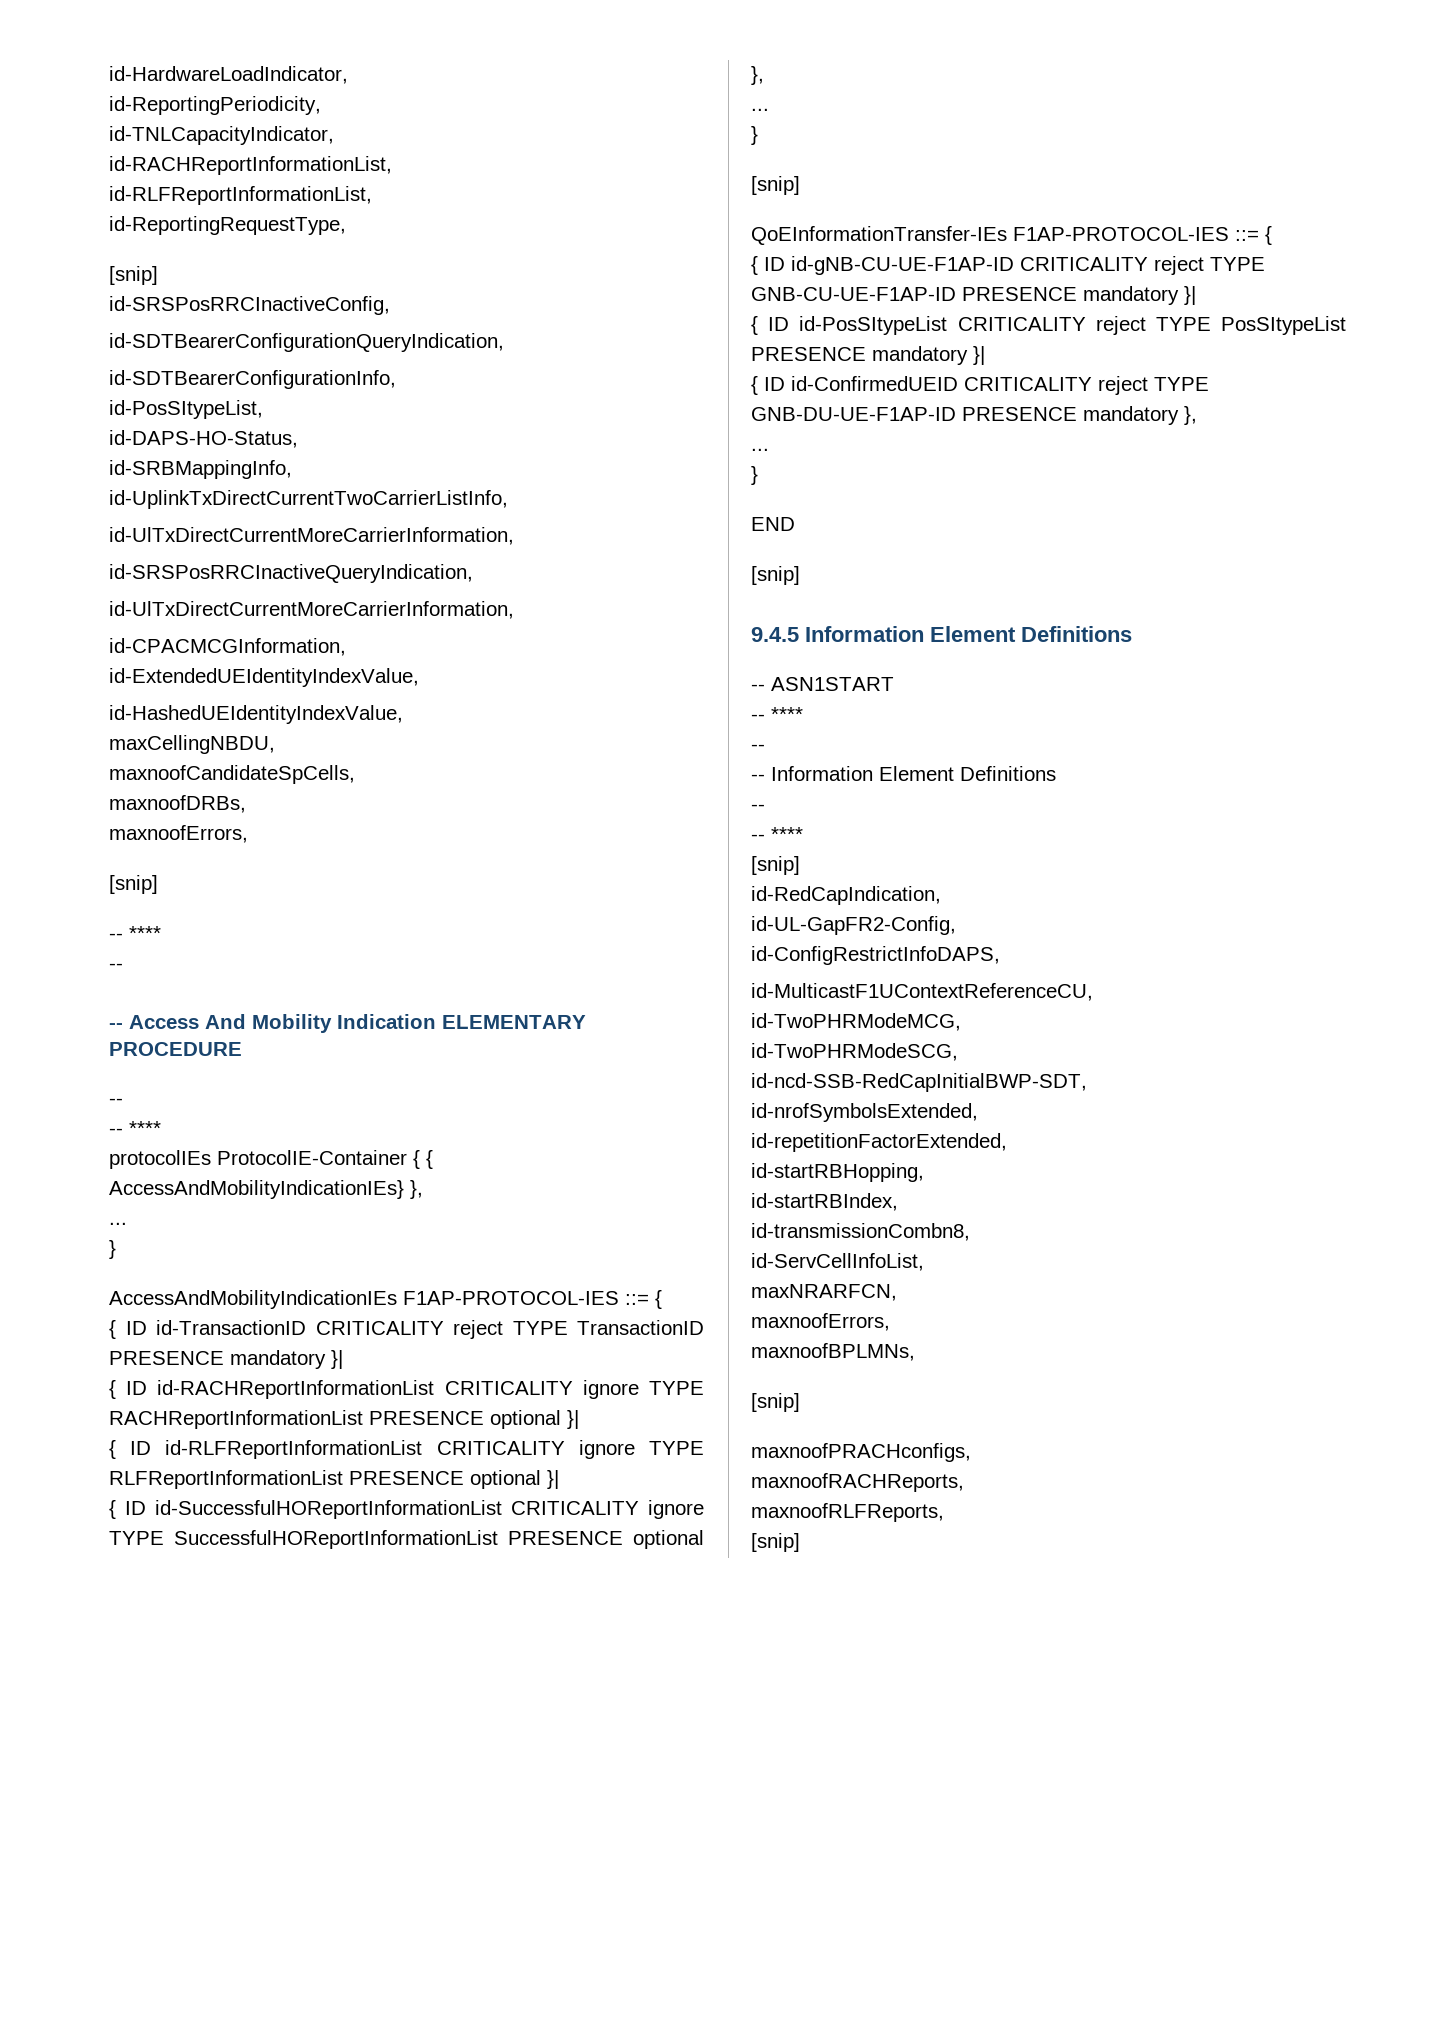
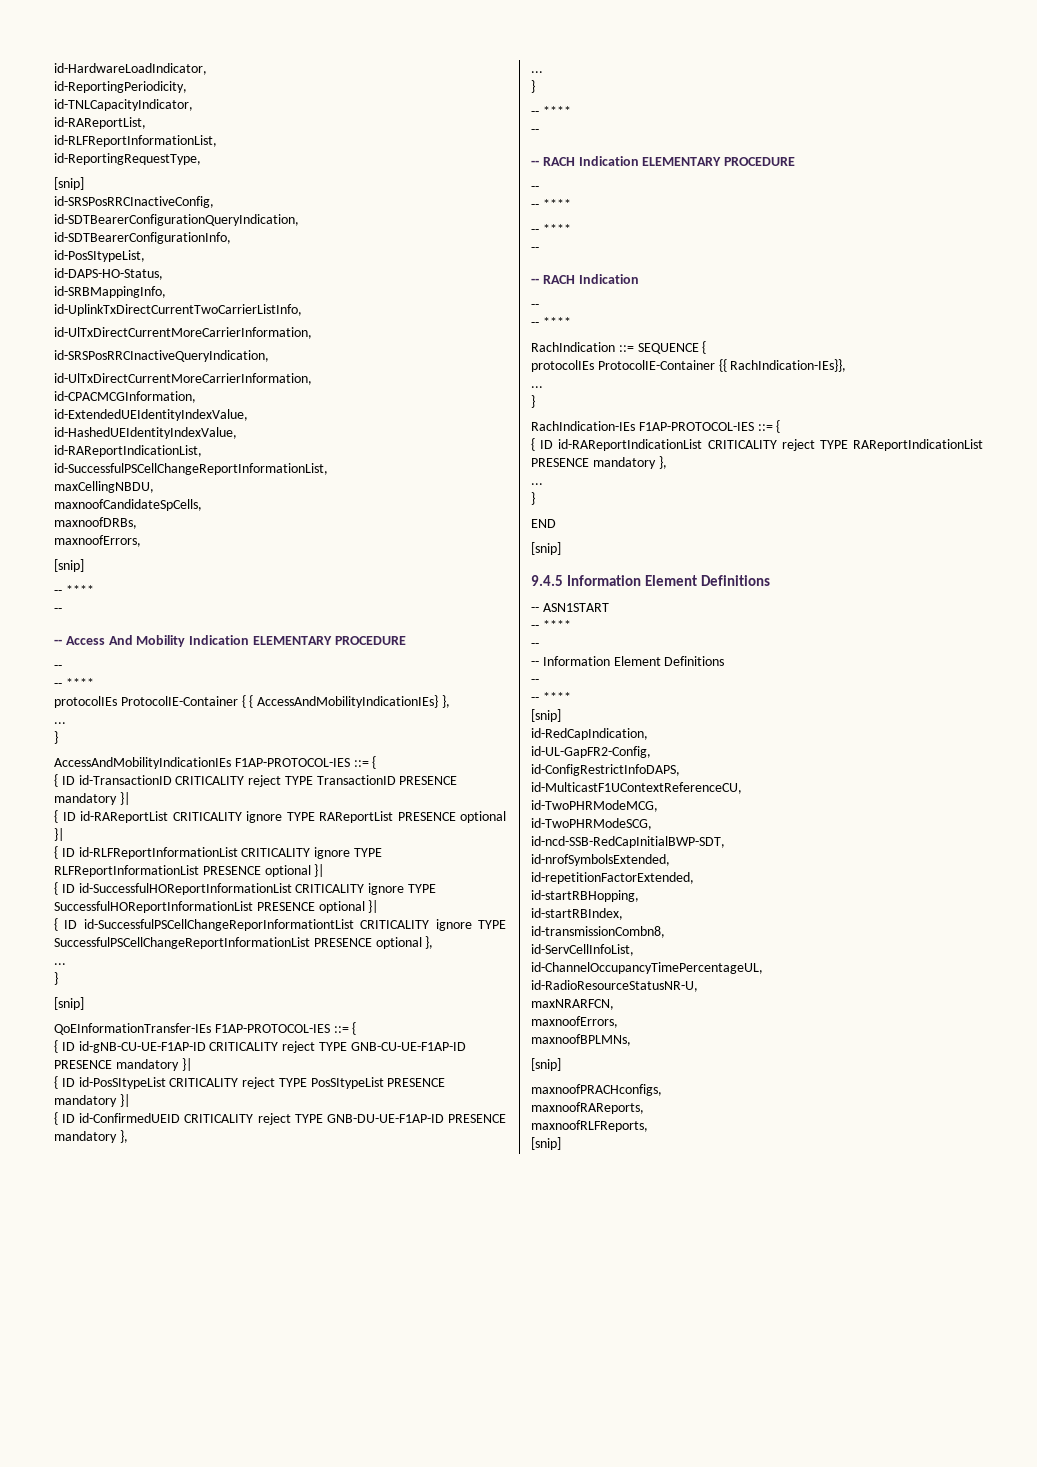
[109,156,392,175] id-RACHReportInformationList, -> [54,117,146,129] id-RAReportList,
(403, 714) none -> [54,445,202,457] [54,463,328,475] // id-RAReportIndicationList, // id-SuccessfulPSCellChangeReportInformationList,
[157,1380,704,1399] [109,1410,363,1429] id-RACHReportInformationList CRITICALITY ignore TYPE RACHReportInformationList -> [80,811,393,823] id-RAReportList CRITICALITY ignore TYPE RAReportList
(704, 1539) none -> [368,900,379,913] [54,918,506,931] [54,937,422,949] }| // { ID id-SuccessfulPSCellChangeReporInformationtList CRITICALITY ignore TYPE SuccessfulPSCellChangeReportInformationList PRESENCE optional
(758, 475) none -> [531,106,571,116] [531,129,539,134] [531,156,796,166] [531,186,539,191] [531,199,571,209] [531,224,571,234] [531,247,539,252] [531,274,639,284] [531,304,539,309] [531,317,571,327] [531,341,707,354] [531,359,847,372] [531,386,543,388] [531,395,535,408] [531,420,781,433] [531,438,983,451] [531,456,667,469] [531,483,543,485] [531,492,535,505] // -- **** // -- // -- RACH Indication ELEMENTARY PROCEDURE // -- // -- **** // -- **** // -- // -- RACH Indication // -- // -- **** // RachIndication ::= SEQUENCE { // protocolIEs ProtocolIE-Container {{ RachIndication-IEs}}, // ... // } // RachIndication-IEs F1AP-PROTOCOL-IES ::= { // { ID id-RAReportIndicationList CRITICALITY reject TYPE RAReportIndicationList PRESENCE mandatory }, // ... // }
(924, 1262) none -> [531,962,763,974] [531,980,698,992] // id-ChannelOccupancyTimePercentageUL, // id-RadioResourceStatusNR-U,
[751,1473,964,1492] maxnoofRACHReports, -> [531,1102,644,1114] maxnoofRAReports,

